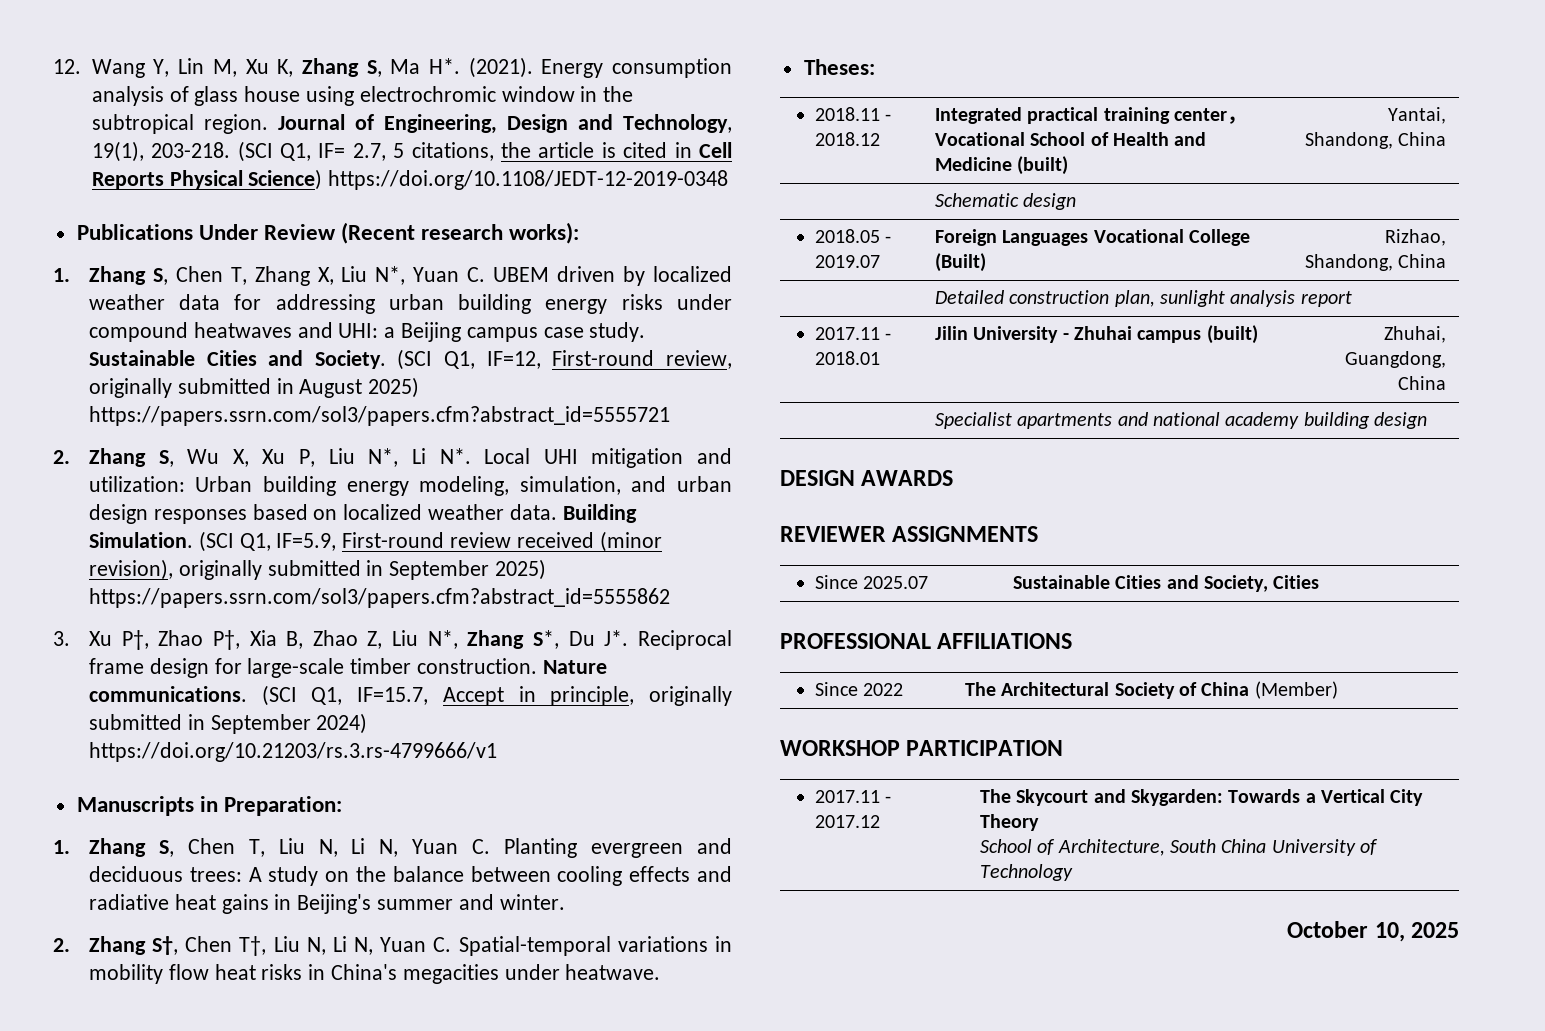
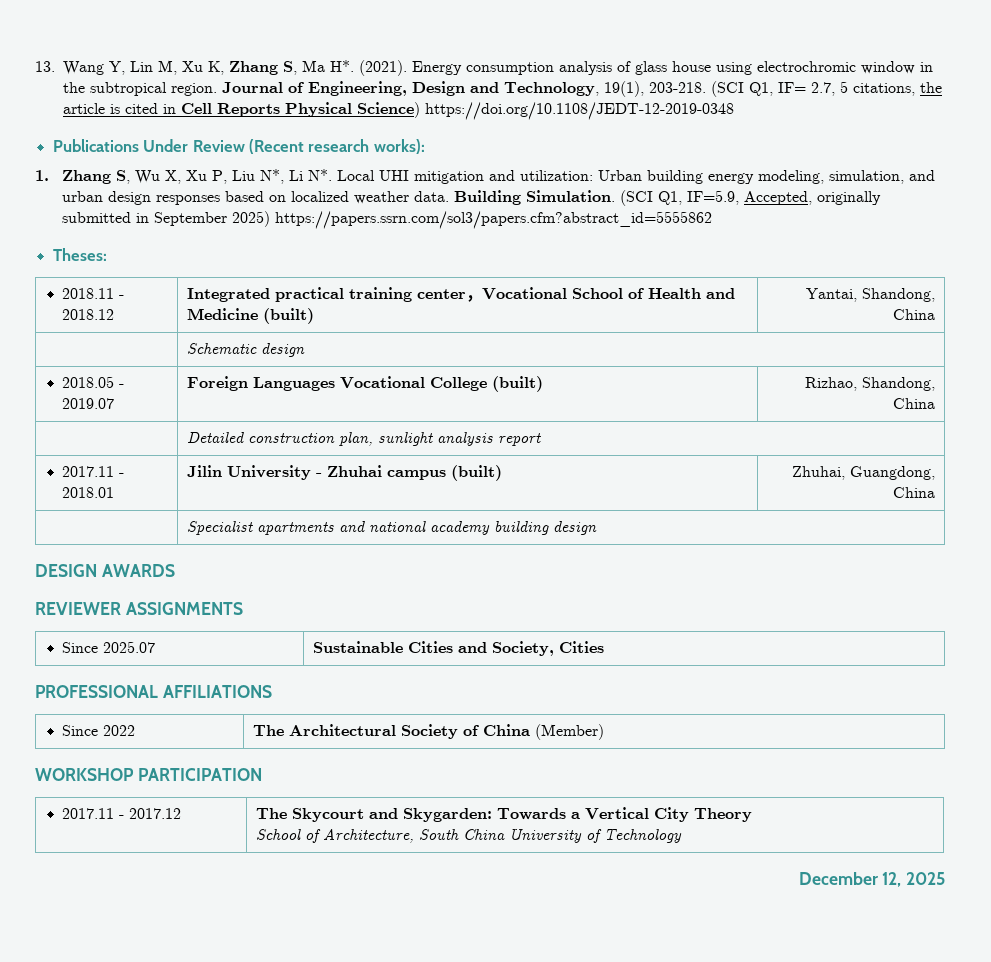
[53,59,81,74] 12. -> [35,61,55,72] 13.
[175,266,732,286] [88,294,732,314] [88,322,646,342] [88,349,732,370] [88,377,420,398] [88,406,670,426] [53,448,174,467] Chen T, Zhang X, Liu N*, Yuan C. UBEM driven by localized weather data for addressing urban building energy risks under compound heatwaves and UHI: a Beijing campus case study. Sustainable Cities and Society. (SCI Q1, IF=12, First-round review, originally submitted in August 2025) https://papers.ssrn.com/sol3/papers.cfm?abstract_id=5555721 // 2. Zhang S, -> (131, 177) none
[342,531,662,552] [88,559,173,580] First-round review received (minor revision), -> [744,191,813,205] Accepted,
[53,630,733,650] [88,658,607,678] [88,685,733,706] [88,713,368,734] [88,742,497,762] [76,796,342,816] [53,838,732,858] [88,866,732,886] [88,894,565,914] [53,936,732,956] [88,964,661,984] // 3. Xu P†, Zhao P†, Xia B, Zhao Z, Liu N*, Zhang S*, Du J*. Reciprocal frame design for large-scale timber construction. Nature communications. (SCI Q1, IF=15.7, Accept in principle, originally submitted in September 2024) https://doi.org/10.21203/rs.3.rs-4799666/v1 // Manuscripts in Preparation: // 1. Zhang S, Chen T, Liu N, Li N, Yuan C. Planting evergreen and deciduous trees: A study on the balance between cooling effects and radiative heat gains in Beijing's summer and winter. // 2. Zhang S†, Chen T†, Liu N, Li N, Yuan C. Spatial-temporal variations in mobility flow heat risks in China's megacities under heatwave. -> (713, 220) none
[935,253,987,272] (Built) -> [491,376,543,392] (built)
[1287,921,1405,942] October 10, -> [798,872,902,887] December 12,

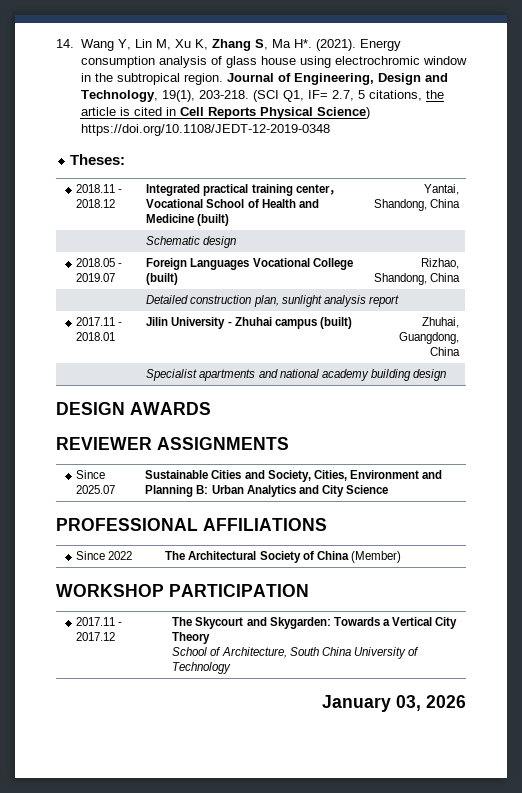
[35,61,55,72] 13. -> [56,39,74,48] 14.
[52,139,425,154] [35,169,936,184] [62,190,882,206] [62,211,713,229] // Publications Under Review (Recent research works): // 1. Zhang S, Wu X, Xu P, Liu N*, Li N*. Local UHI mitigation and utilization: Urban building energy modeling, simulation, and urban design responses based on localized weather data. Building Simulation. (SCI Q1, IF=5.9, Accepted, originally submitted in September 2025) https://papers.ssrn.com/sol3/papers.cfm?abstract_id=5555862 -> (330, 130) none
[558,641,604,653] Cities -> [313,470,442,481] [145,485,388,497] Cities, Environment and Planning B: Urban Analytics and City Science
[798,872,945,887] December 12, 2025 -> [322,695,466,712] January 03, 2026

